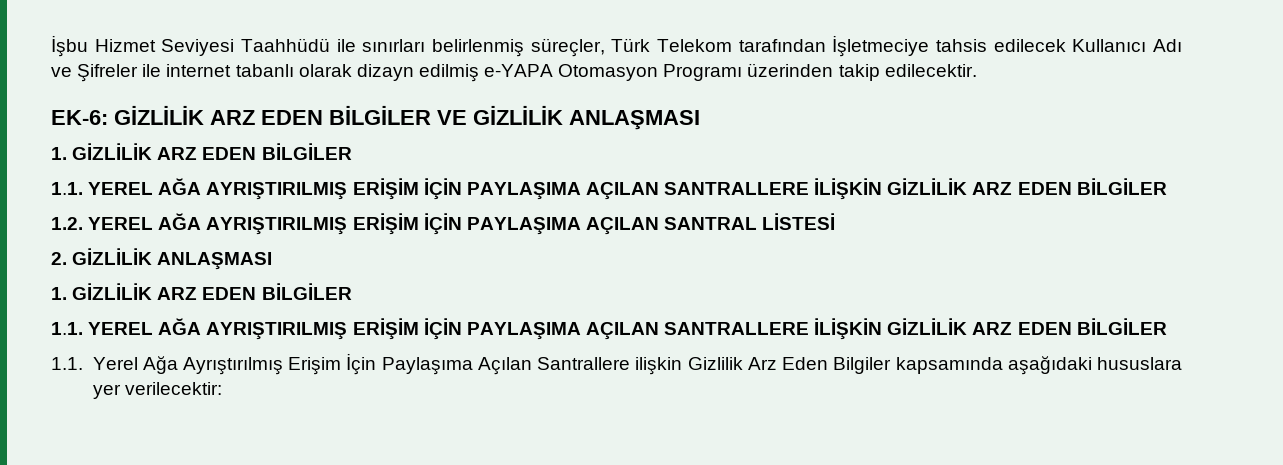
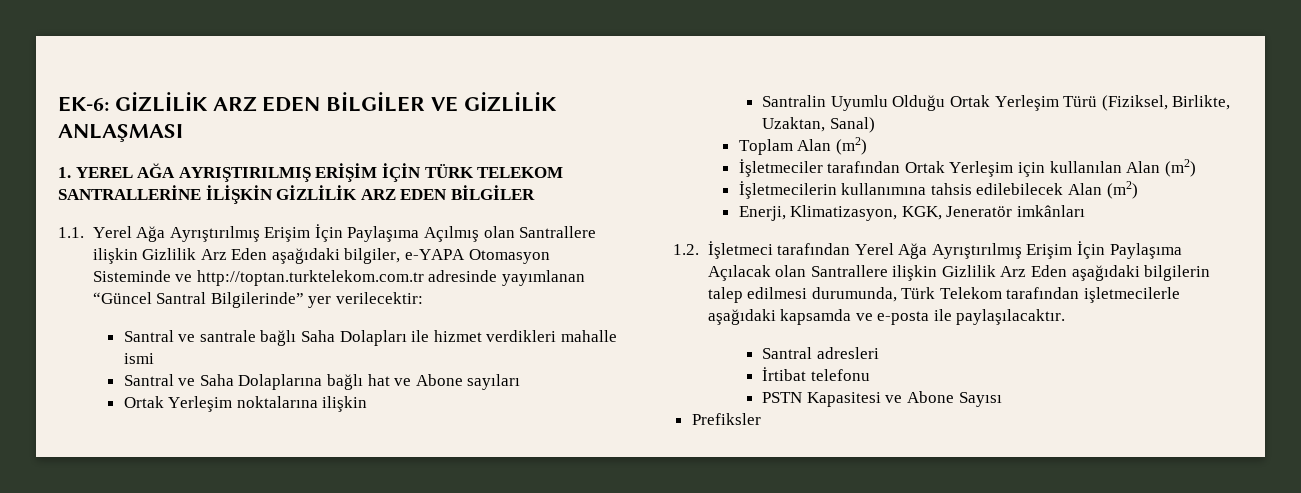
[51,35,1182,57] [51,63,977,82] İşbu Hizmet Seviyesi Taahhüdü ile sınırları belirlenmiş süreçler, Türk Telekom tarafından İşletmeciye tahsis edilecek Kullanıcı Adı ve Şifreler ile internet tabanlı olarak dizayn edilmiş e-YAPA Otomasyon Programı üzerinden takip edilecektir. // -> (58, 104) none
[72,143,352,160] [51,178,1167,200] [51,213,836,235] [51,248,273,270] [51,283,352,300] [51,318,810,340] GİZLİLİK ARZ EDEN BİLGİLER // 1.1. YEREL AĞA AYRIŞTIRILMIŞ ERİŞİM İÇİN PAYLAŞIMA AÇILAN SANTRALLERE İLİŞKİN GİZLİLİK ARZ EDEN BİLGİLER // 1.2. YEREL AĞA AYRIŞTIRILMIŞ ERİŞİM İÇİN PAYLAŞIMA AÇILAN SANTRAL LİSTESİ // 2. GİZLİLİK ANLAŞMASI // 1. GİZLİLİK ARZ EDEN BİLGİLER // 1.1. YEREL AĞA AYRIŞTIRILMIŞ ERİŞİM İÇİN PAYLAŞIMA AÇILAN SANTRALLERE -> [75,163,564,182] [58,185,201,200] YEREL AĞA AYRIŞTIRILMIŞ ERİŞİM İÇİN TÜRK TELEKOM SANTRALLERİNE
[477,356,1183,375] [92,382,222,399] Açılan Santrallere ilişkin Gizlilik Arz Eden Bilgiler kapsamında aşağıdaki hususlara yer verilecektir: -> [424,226,597,242] [92,248,550,264] [92,270,585,286] [92,292,423,308] [123,330,618,346] [123,353,154,364] [123,374,521,390] [123,396,368,412] [762,95,1231,111] [762,117,875,133] [738,137,867,155] [738,159,1196,177] [738,181,1138,199] [738,205,1086,221] [673,241,1182,259] [707,265,1211,281] [707,287,1181,303] [707,309,1066,325] [762,347,879,359] [762,367,870,381] [762,391,1002,407] [691,413,761,425] Açılmış olan Santrallere ilişkin Gizlilik Arz Eden aşağıdaki bilgiler, e-YAPA Otomasyon Sisteminde ve http://toptan.turktelekom.com.tr adresinde yayımlanan “Güncel Santral Bilgilerinde” yer verilecektir: // Santral ve santrale bağlı Saha Dolapları ile hizmet verdikleri mahalle ismi // Santral ve Saha Dolaplarına bağlı hat ve Abone sayıları // Ortak Yerleşim noktalarına ilişkin // Santralin Uyumlu Olduğu Ortak Yerleşim Türü (Fiziksel, Birlikte, Uzaktan, Sanal) // Toplam Alan (m2) // İşletmeciler tarafından Ortak Yerleşim için kullanılan Alan (m2) // İşletmecilerin kullanımına tahsis edilebilecek Alan (m2) // Enerji, Klimatizasyon, KGK, Jeneratör imkânları // 1.2. İşletmeci tarafından Yerel Ağa Ayrıştırılmış Erişim İçin Paylaşıma Açılacak olan Santrallere ilişkin Gizlilik Arz Eden aşağıdaki bilgilerin talep edilmesi durumunda, Türk Telekom tarafından işletmecilerle aşağıdaki kapsamda ve e-posta ile paylaşılacaktır. // Santral adresleri // İrtibat telefonu // PSTN Kapasitesi ve Abone Sayısı // Prefiksler

